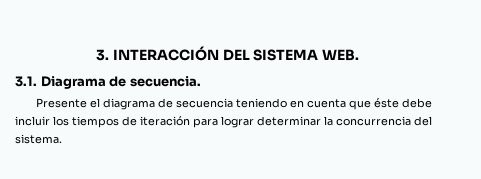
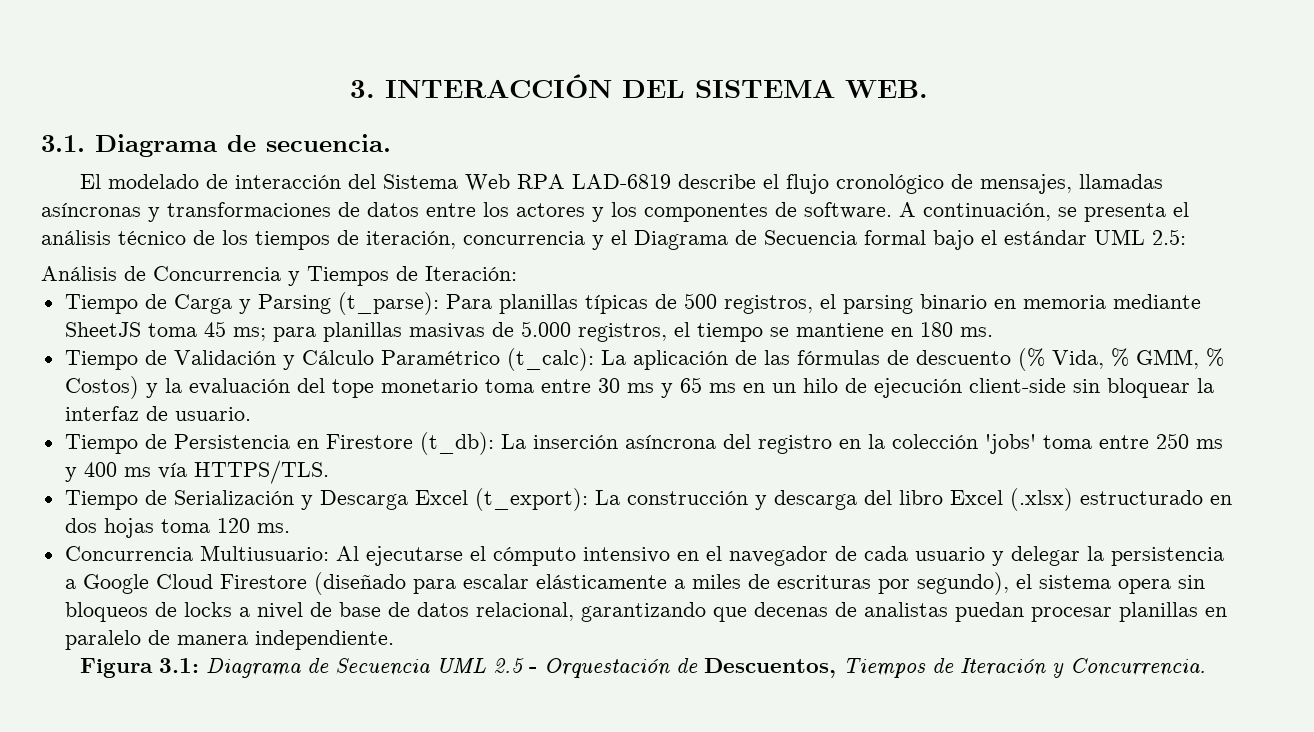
[35,98,432,110] [15,116,432,128] [15,134,62,144] Presente el diagrama de secuencia teniendo en cuenta que éste debe incluir los tiempos de iteración para lograr determinar la concurrencia del sistema. -> [79,174,1163,194] [41,202,1189,222] [41,229,1186,250] [41,266,517,286] [64,292,1201,315] [64,321,993,342] [64,348,1224,371] [64,376,1214,399] [64,406,251,421] [64,432,1223,455] [64,460,329,484] [64,488,1232,511] [64,518,290,538] [64,545,1224,566] [64,572,1205,595] [64,602,1227,622] [64,630,394,650] [79,658,1206,679] El modelado de interacción del Sistema Web RPA LAD-6819 describe el flujo cronológico de mensajes, llamadas asíncronas y transformaciones de datos entre los actores y los componentes de software. A continuación, se presenta el análisis técnico de los tiempos de iteración, concurrencia y el Diagrama de Secuencia formal bajo el estándar UML 2.5: // Análisis de Concurrencia y Tiempos de Iteración: // Tiempo de Carga y Parsing (t_parse): Para planillas típicas de 500 registros, el parsing binario en memoria mediante SheetJS toma 45 ms; para planillas masivas de 5.000 registros, el tiempo se mantiene en 180 ms. // Tiempo de Validación y Cálculo Paramétrico (t_calc): La aplicación de las fórmulas de descuento (% Vida, % GMM, % Costos) y la evaluación del tope monetario toma entre 30 ms y 65 ms en un hilo de ejecución client-side sin bloquear la interfaz de usuario. // Tiempo de Persistencia en Firestore (t_db): La inserción asíncrona del registro en la colección 'jobs' toma entre 250 ms y 400 ms vía HTTPS/TLS. // Tiempo de Serialización y Descarga Excel (t_export): La construcción y descarga del libro Excel (.xlsx) estructurado en dos hojas toma 120 ms. // Concurrencia Multiusuario: Al ejecutarse el cómputo intensivo en el navegador de cada usuario y delegar la persistencia a Google Cloud Firestore (diseñado para escalar elásticamente a miles de escrituras por segundo), el sistema opera sin bloqueos de locks a nivel de base de datos relacional, garantizando que decenas de analistas puedan procesar planillas en paralelo de manera independiente. // Figura 3.1: Diagrama de Secuencia UML 2.5 - Orquestación de Descuentos, Tiempos de Iteración y Concurrencia.

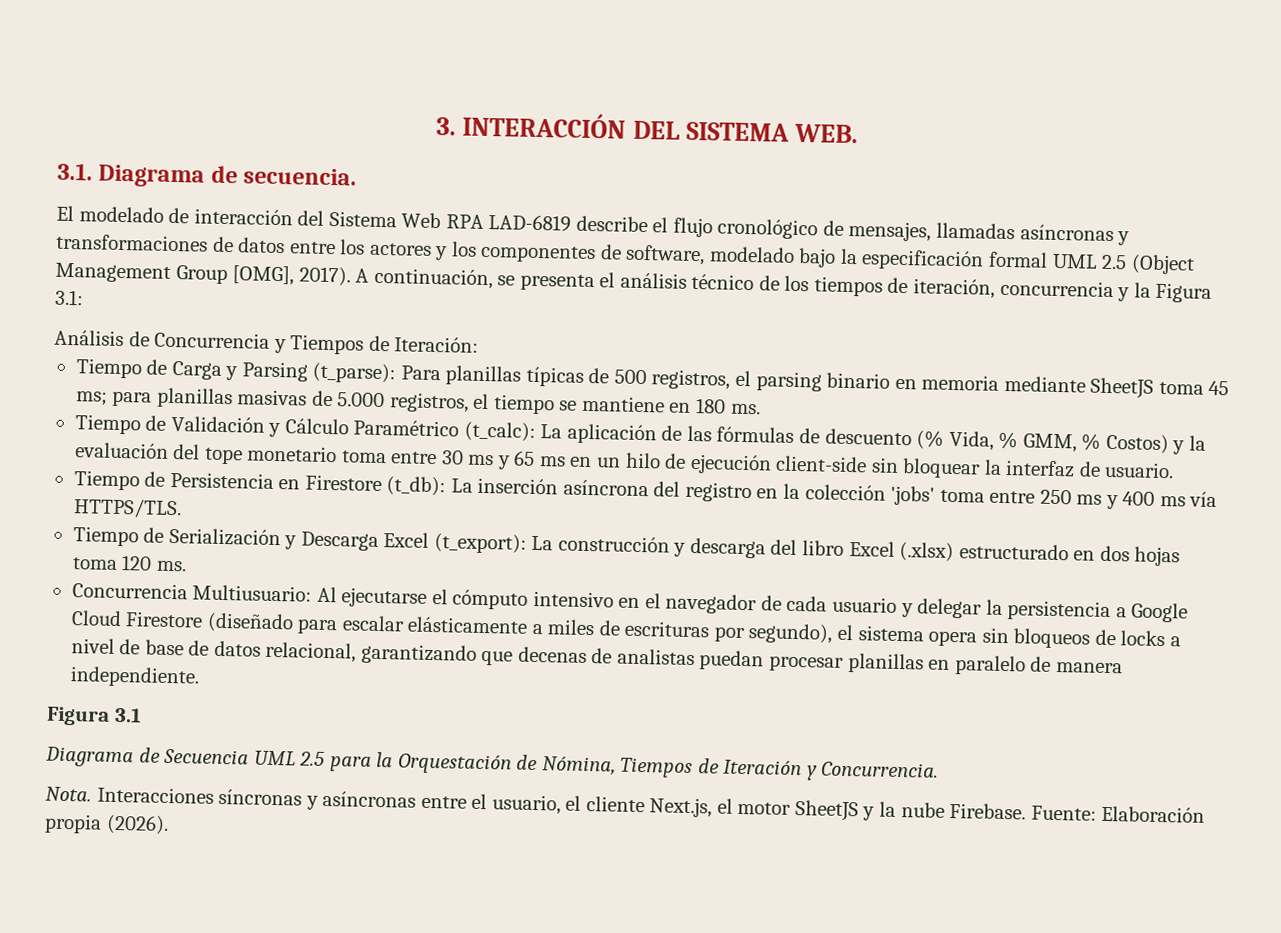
[804,202,892,219] software. -> [625,244,1195,275] [55,262,351,287] software, modelado bajo la especificación formal UML 2.5 (Object Management Group [OMG], 2017).
[611,229,1186,250] el Diagrama de Secuencia formal bajo el estándar UML 2.5: -> [1133,282,1213,303] [54,289,84,306] la Figura 3.1:
[158,658,199,673] 3.1: -> [113,707,142,723] 3.1 //
[528,667,537,673] - -> [329,751,394,772] para la
[703,658,836,678] Descuentos, -> [541,756,616,776] Nómina,
(1206, 667) none -> [45,786,1206,823] [44,813,169,835] // Nota. Interacciones síncronas y asíncronas entre el usuario, el cliente Next.js, el motor SheetJS y la nube Firebase. Fuente: Elaboración propia (2026).

